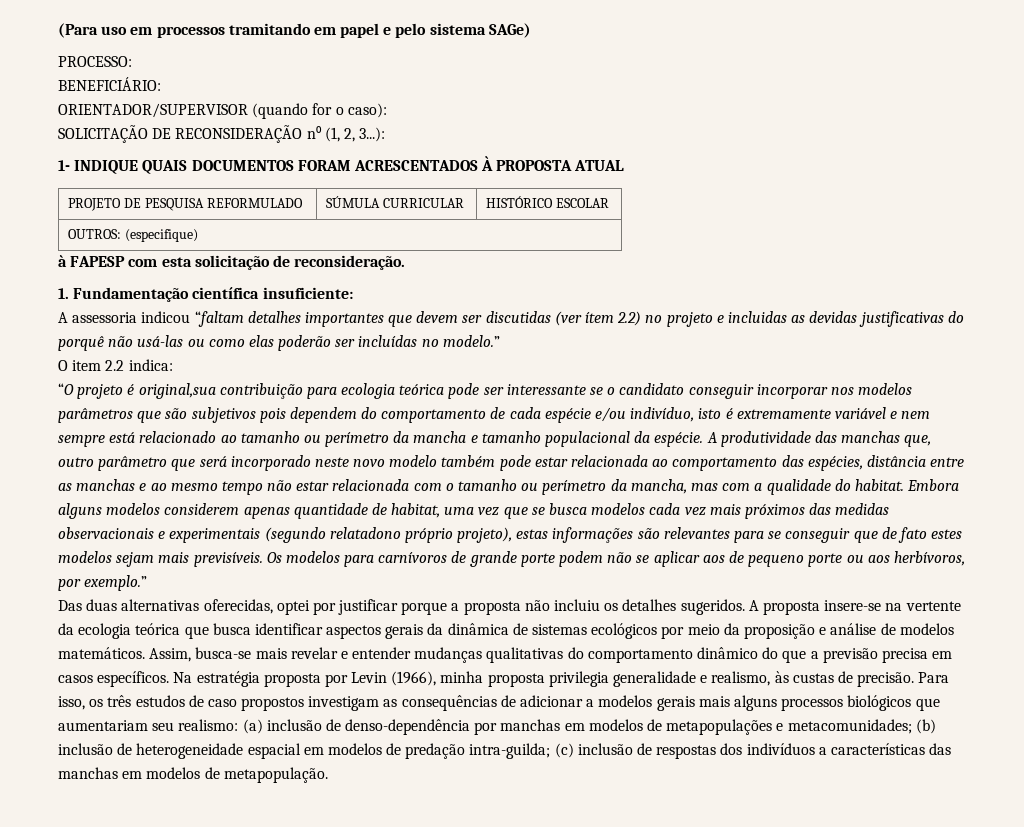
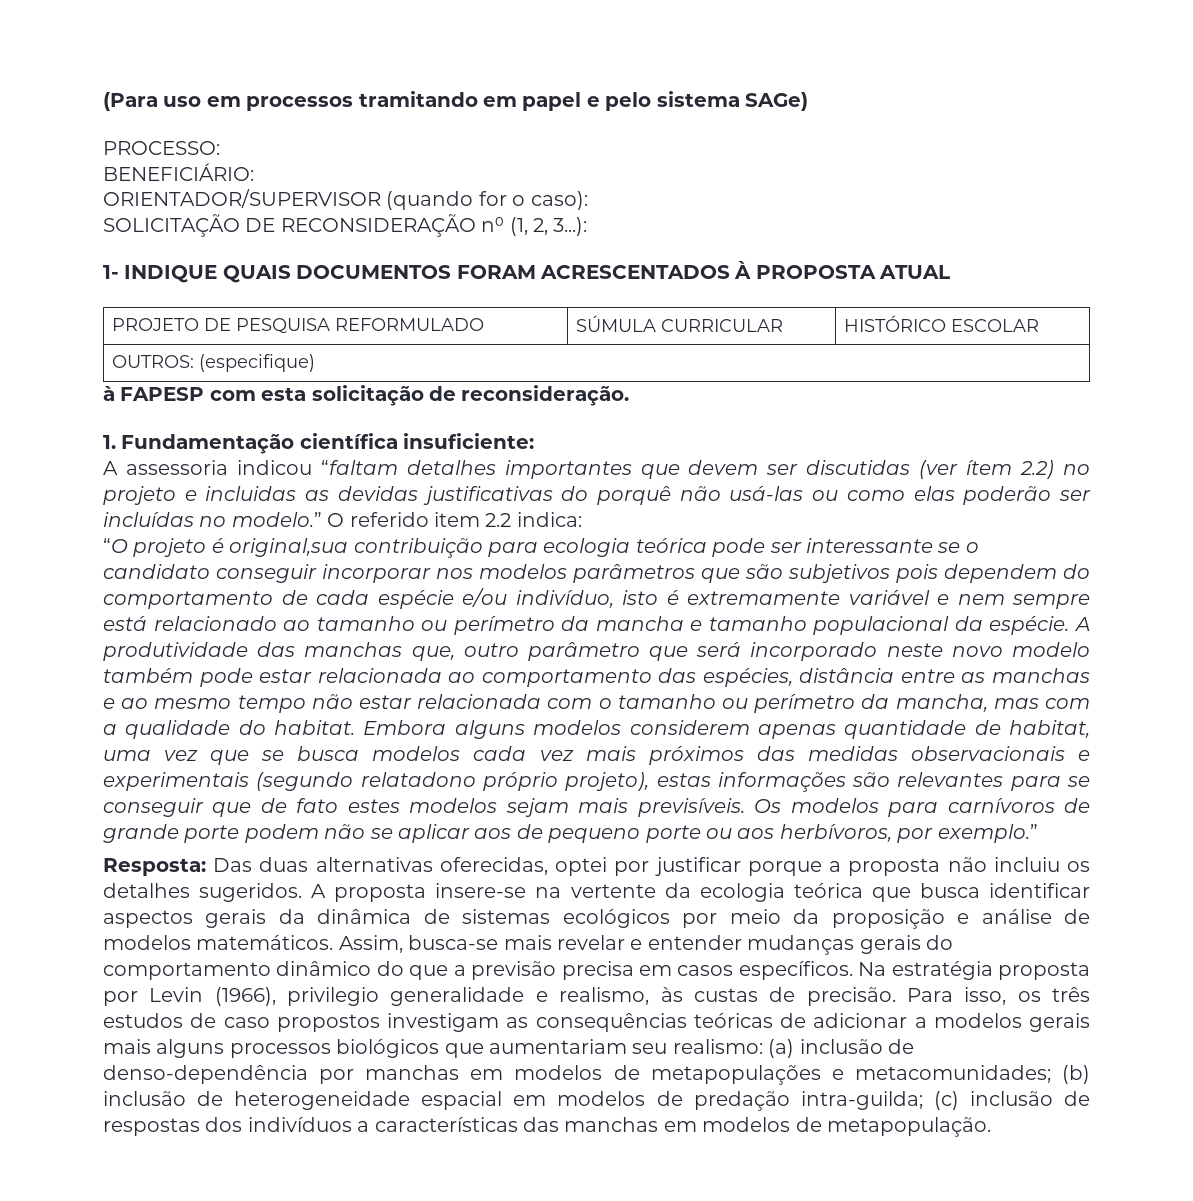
[58,360,68,371] // O -> [327,512,429,527] O referido
(148, 583) none -> [103,858,206,876] Resposta:
[486,647,564,663] qualitativas -> [859,935,921,954] gerais
[440,671,609,687] minha proposta privilegia -> [287,987,380,1006] privilegio
(497, 703) none -> [693,1013,773,1028] teóricas

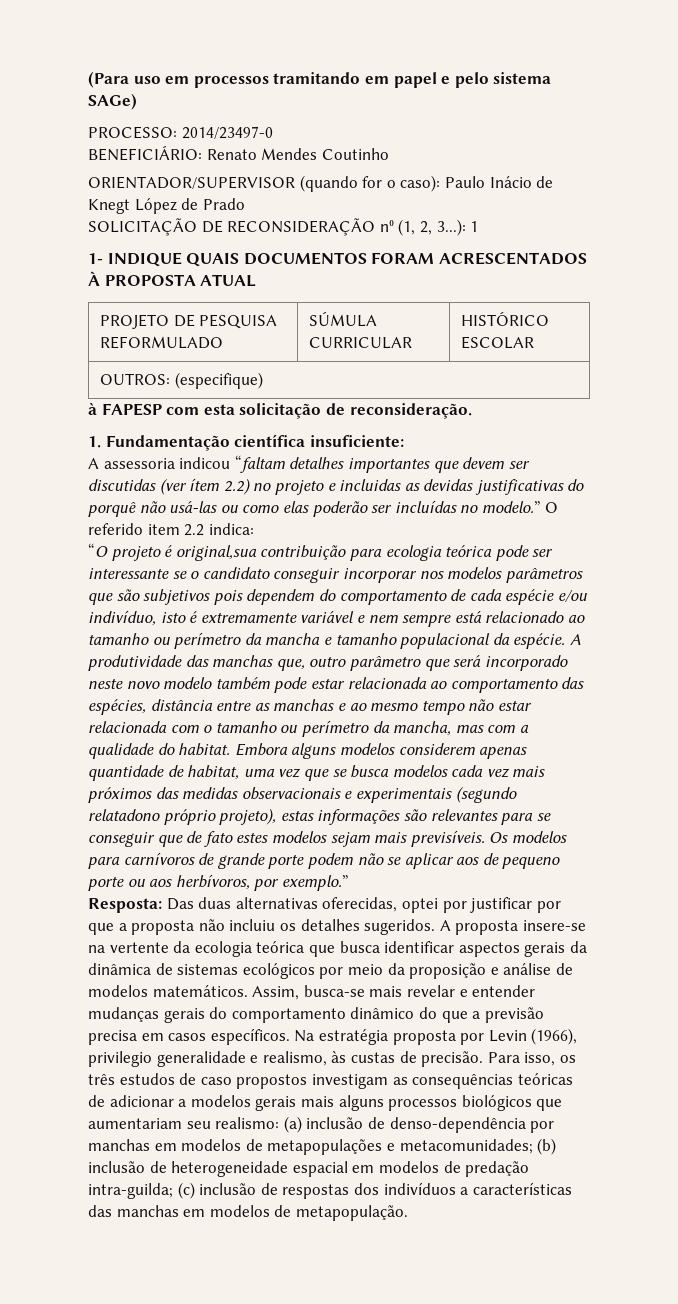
(220, 148) none -> [181,126,273,139] 2014/23497-0
(254, 172) none -> [206,148,389,160] Renato Mendes Coutinho
(588, 200) none -> [444,176,554,188] [88,198,245,214] Paulo Inácio de Knegt López de Prado
(588, 226) none -> [470,221,479,232] 1
[747,861,822,876] porque -> [536,901,561,913] [88,923,114,935] por que

